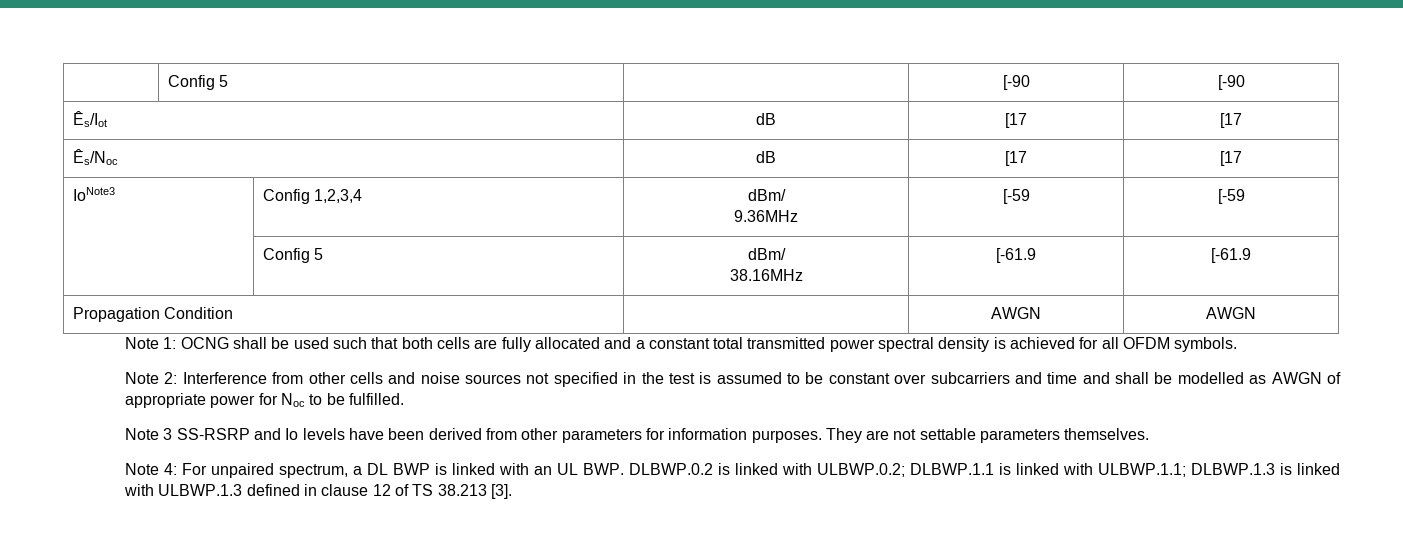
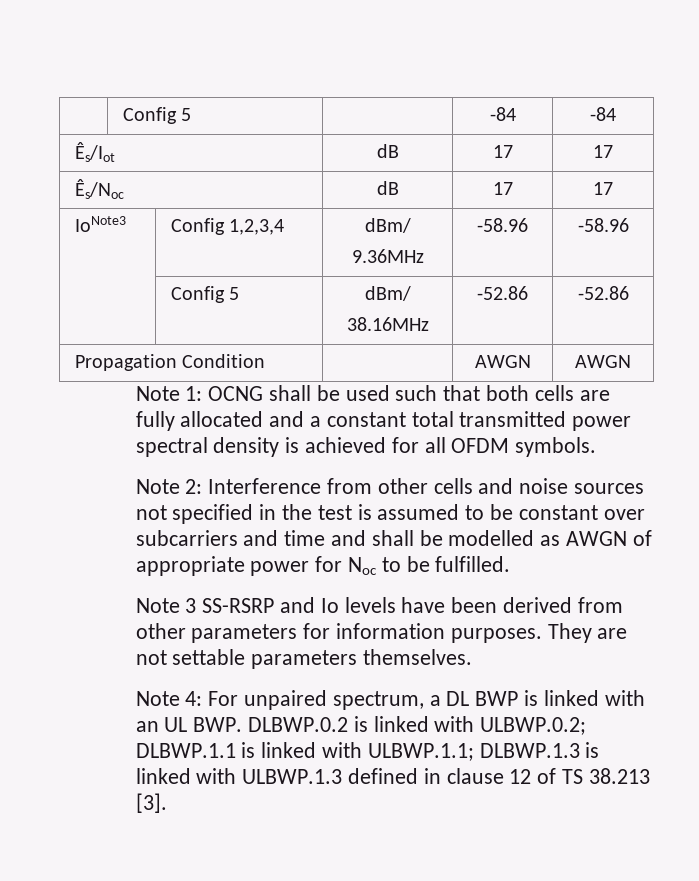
[1002,75,1030,90] [1217,75,1245,90] [-90 | [-90 -> [489,107,516,121] [590,107,616,121] -84 | -84
[1005,113,1027,128] [1220,113,1242,128] [17 | [17 -> [492,145,513,158] [593,145,613,158] 17 | 17
[1005,151,1027,166] [1220,151,1242,166] [17 | [17 -> [492,182,513,195] [593,182,613,195] 17 | 17
[1002,189,1030,204] [1217,189,1245,204] [-59 | [-59 -> [477,218,528,232] [577,218,629,232] -58.96 | -58.96
[996,248,1036,263] [1211,248,1251,263] [-61.9 | [-61.9 -> [477,286,528,300] [577,286,629,300] -52.86 | -52.86

